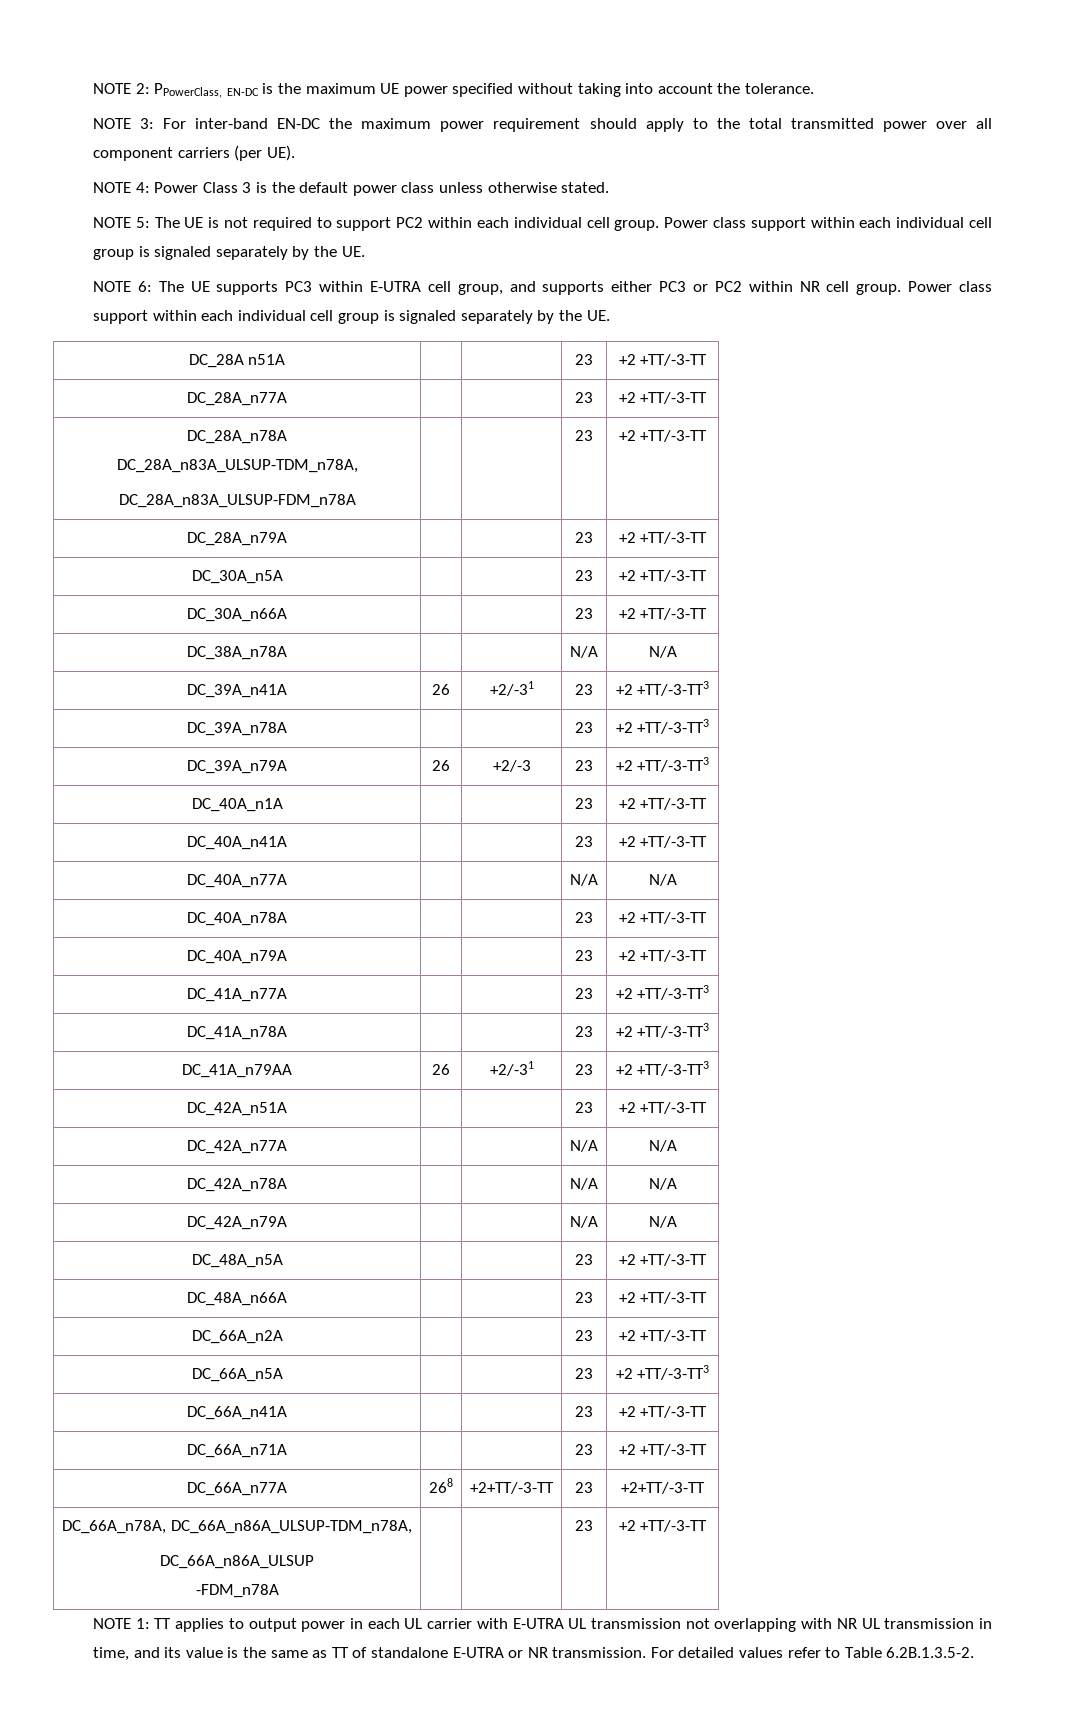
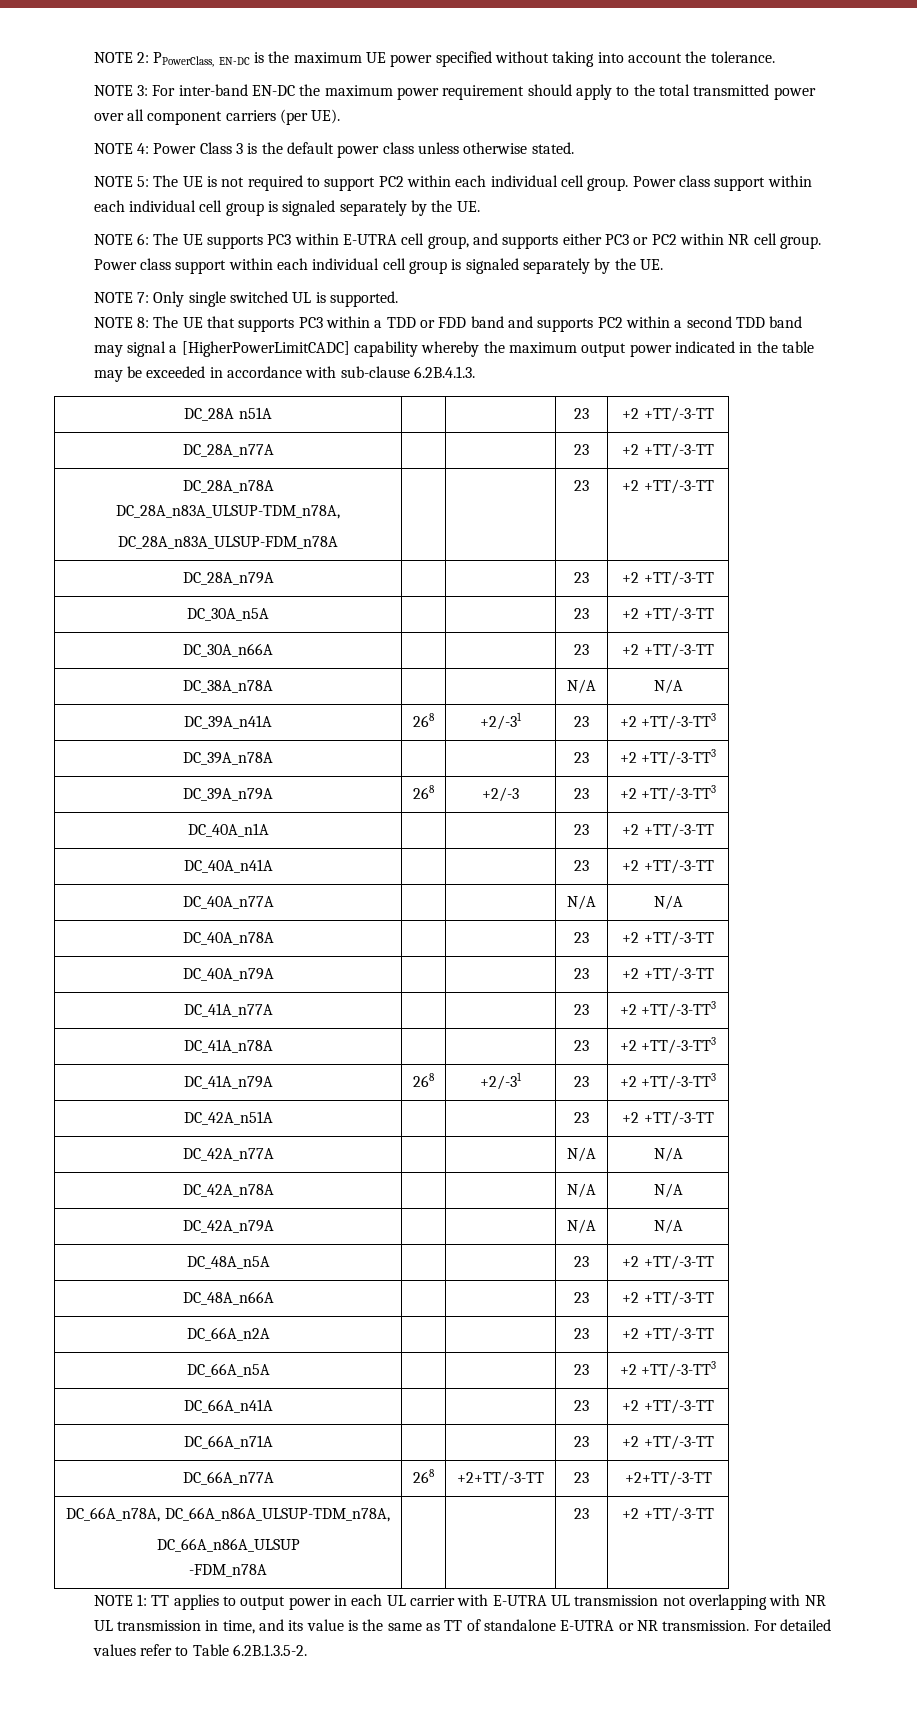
(610, 315) none -> [93,291,398,307] [93,316,803,332] [93,341,814,357] [93,366,475,382] // NOTE 7: Only single switched UL is supported. // NOTE 8: The UE that supports PC3 within a TDD or FDD band and supports PC2 within a second TDD band may signal a [HigherPowerLimitCADC] capability whereby the maximum output power indicated in the table may be exceeded in accordance with sub-clause 6.2B.4.1.3.
[432,684,450,695] 26 -> [413,713,435,727] 268
[432,760,450,771] 26 -> [413,785,435,799] 268
[182,1064,292,1078] [432,1064,450,1075] DC_41A_n79AA | 26 -> [183,1075,273,1089] [413,1073,435,1087] DC_41A_n79A | 268

